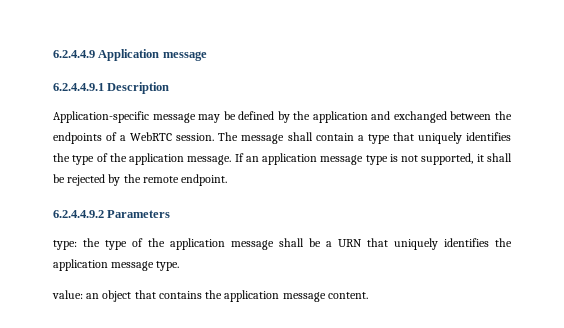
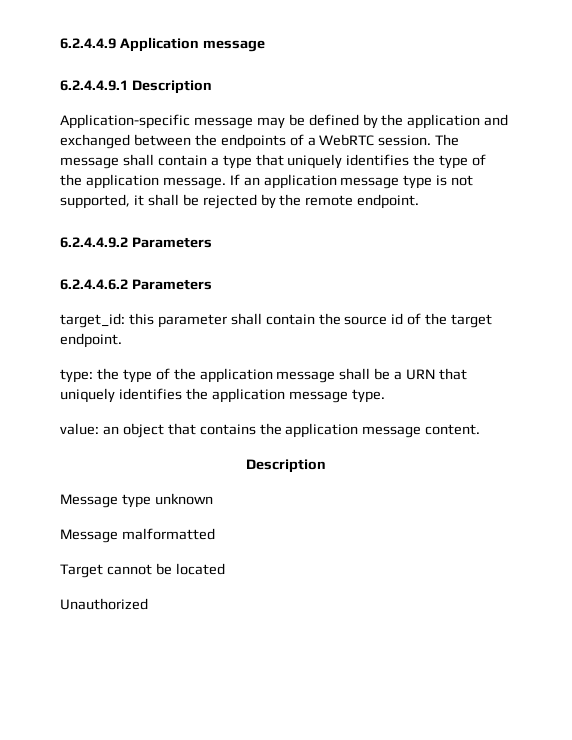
(171, 214) none -> [60,279,212,290] [60,313,493,328] [60,333,122,348] // 6.2.4.4.6.2 Parameters // target_id: this parameter shall contain the source id of the target endpoint.
(368, 295) none -> [246,459,326,473] [60,493,213,508] [60,528,215,543] [60,563,225,578] [60,598,148,610] // Description // Message type unknown // Message malformatted // Target cannot be located // Unauthorized

